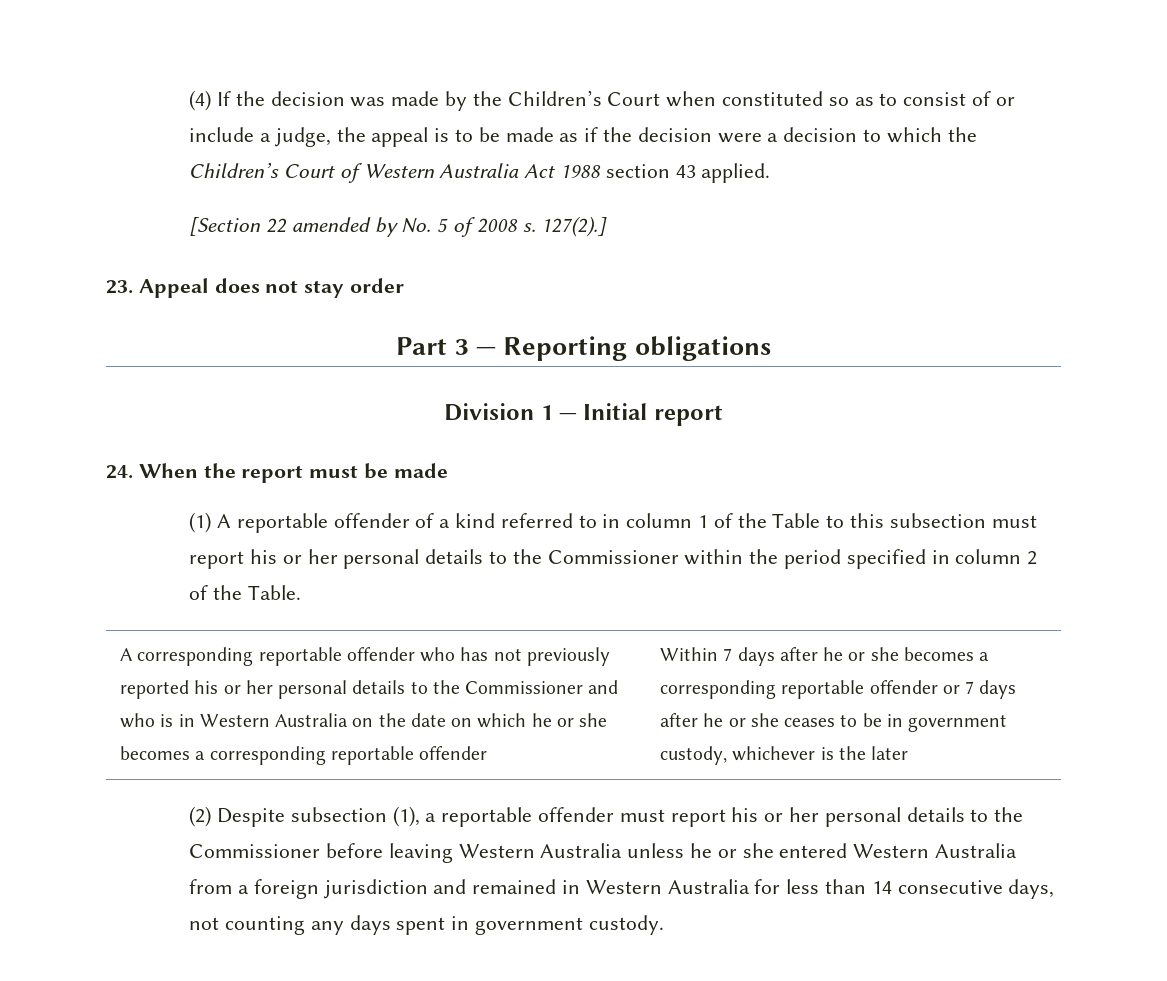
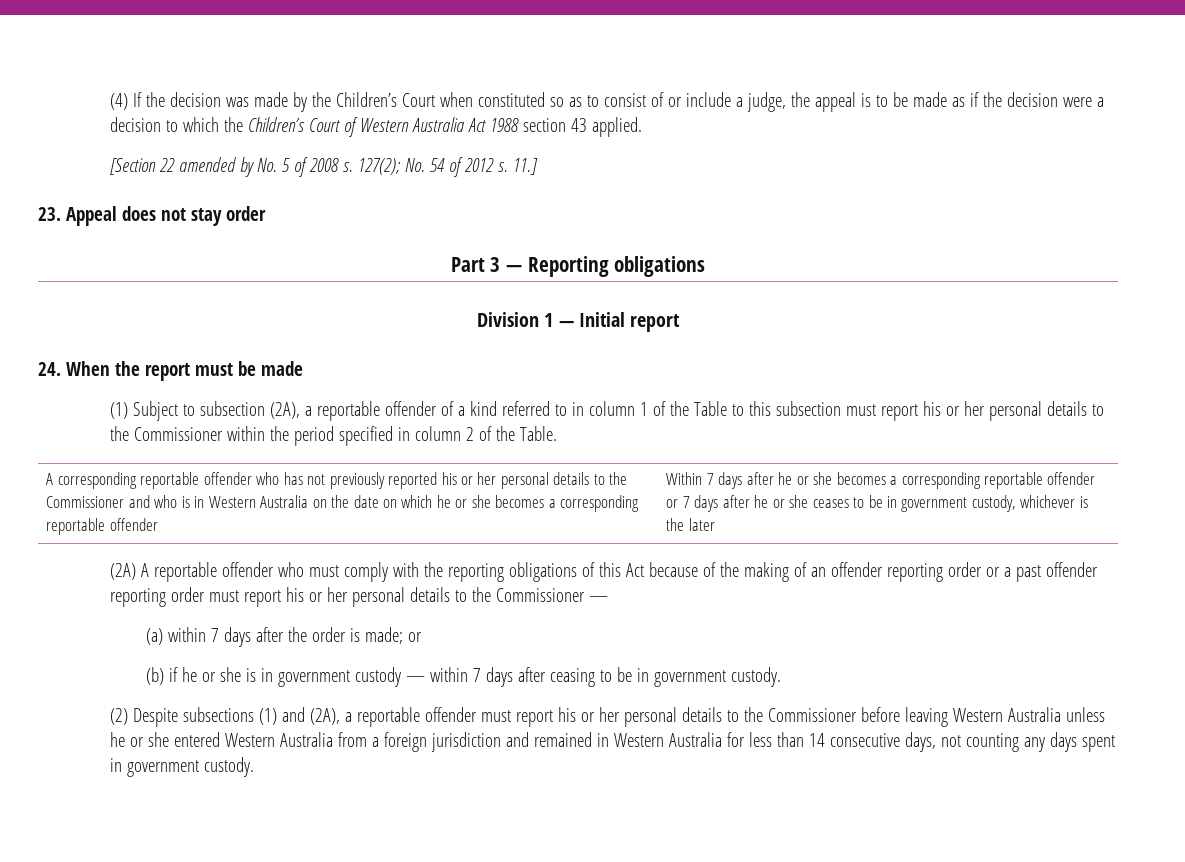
[541,216,608,237] 127(2).] -> [357,157,538,177] 127(2); No. 54 of 2012 s. 11.]
[216,514,231,528] A -> [132,401,312,421] Subject to subsection (2A), a
[189,806,420,827] (2) Despite subsection (1), -> [109,562,1098,582] [109,587,608,607] [145,627,422,647] [145,667,781,687] [109,707,340,727] (2A) A reportable offender who must comply with the reporting obligations of this Act because of the making of an offender reporting order or a past offender reporting order must report his or her personal details to the Commissioner — // (a) within 7 days after the order is made; or // (b) if he or she is in government custody — within 7 days after ceasing to be in government custody. // (2) Despite subsections (1) and (2A),

